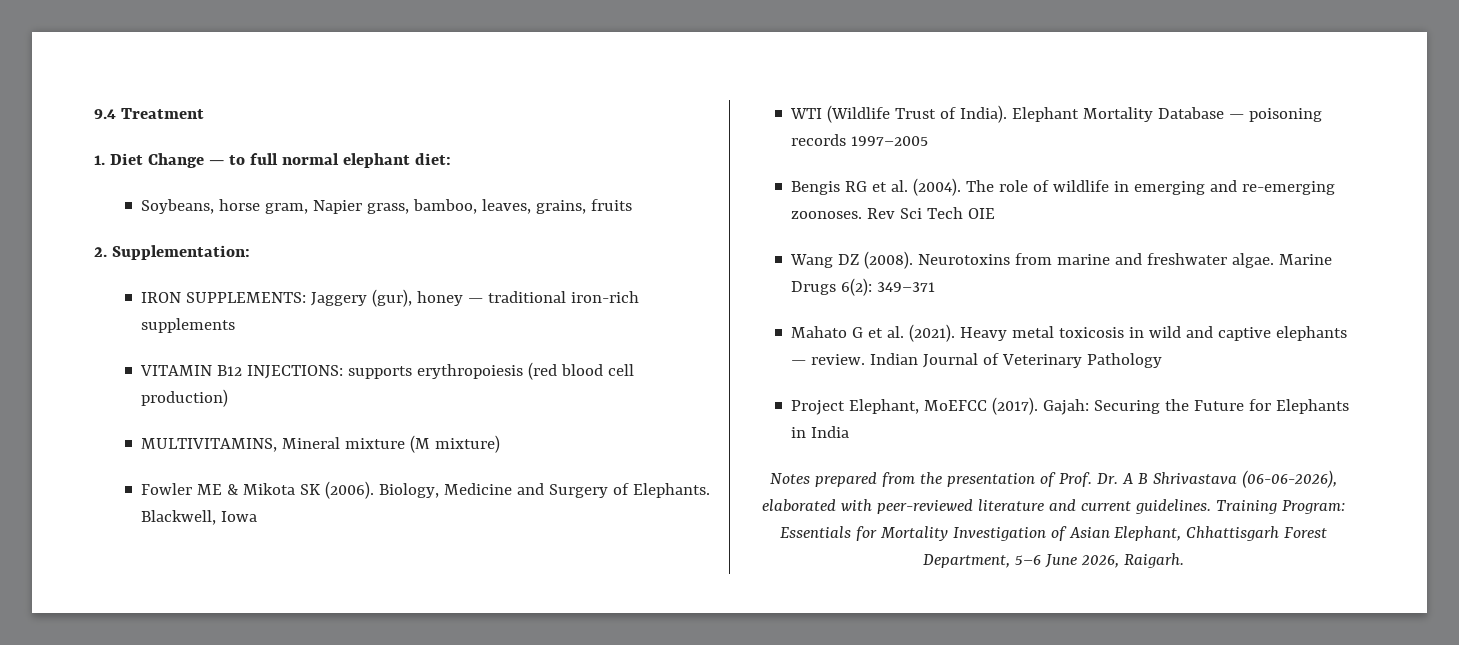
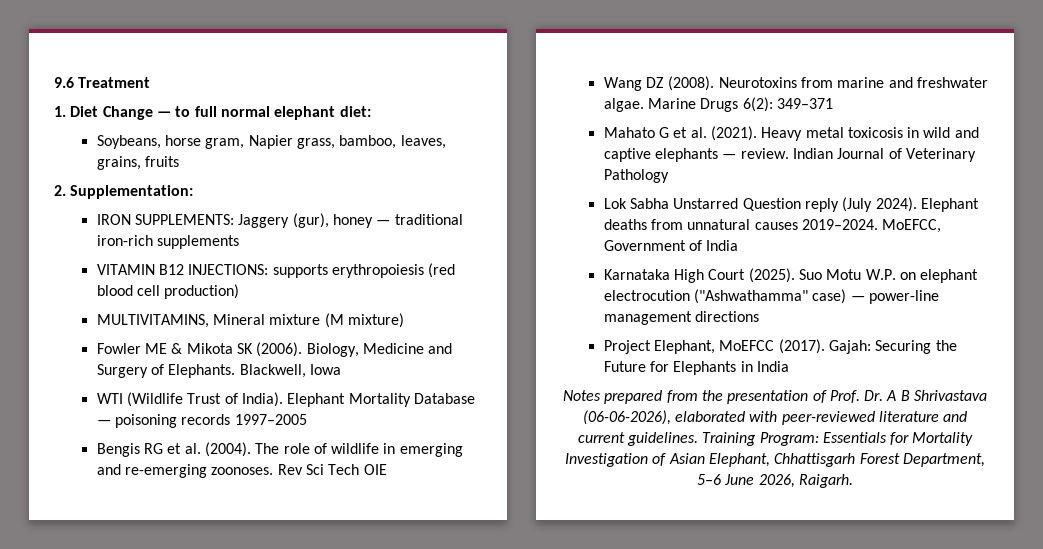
[94,109,116,119] 9.4 -> [54,77,74,88] 9.6
(1163, 360) none -> [603,197,979,212] [603,219,942,233] [603,240,739,251] [603,268,979,283] [603,289,939,304] [603,311,759,325] // Lok Sabha Unstarred Question reply (July 2024). Elephant deaths from unnatural causes 2019–2024. MoEFCC, Government of India // Karnataka High Court (2025). Suo Motu W.P. on elephant electrocution ("Ashwathamma" case) — power-line management directions

